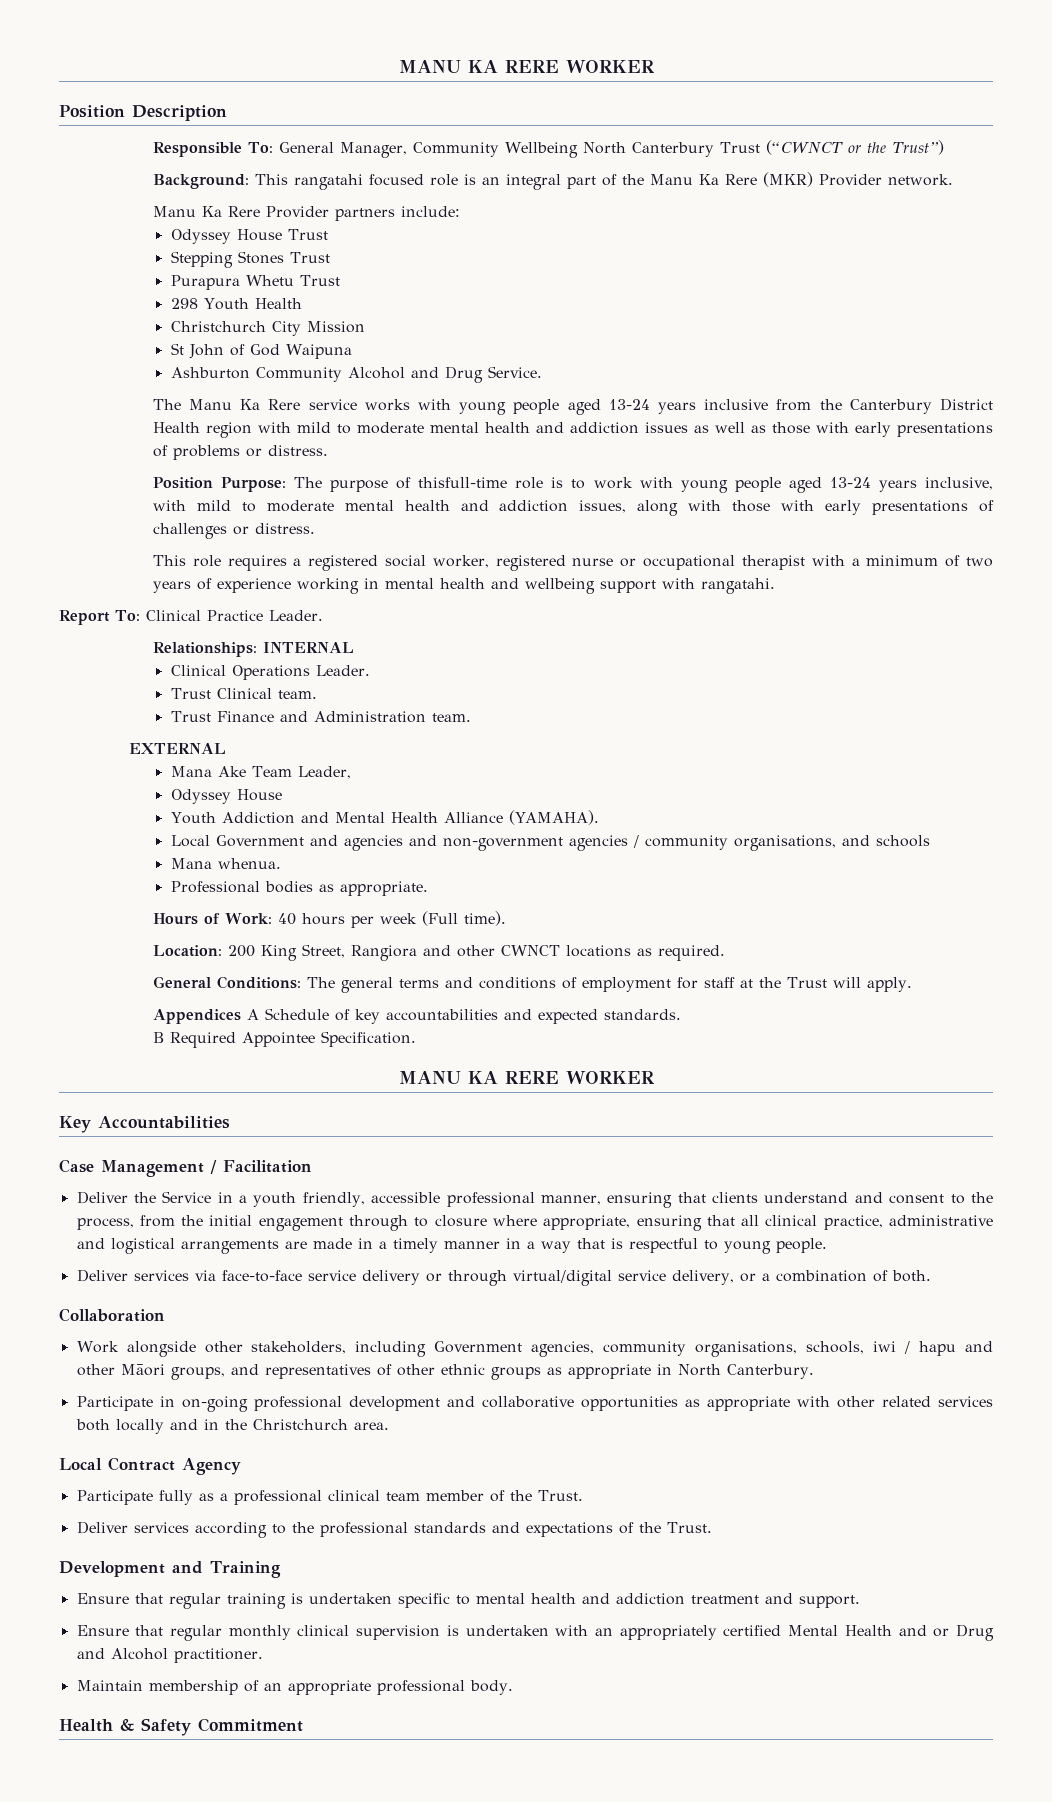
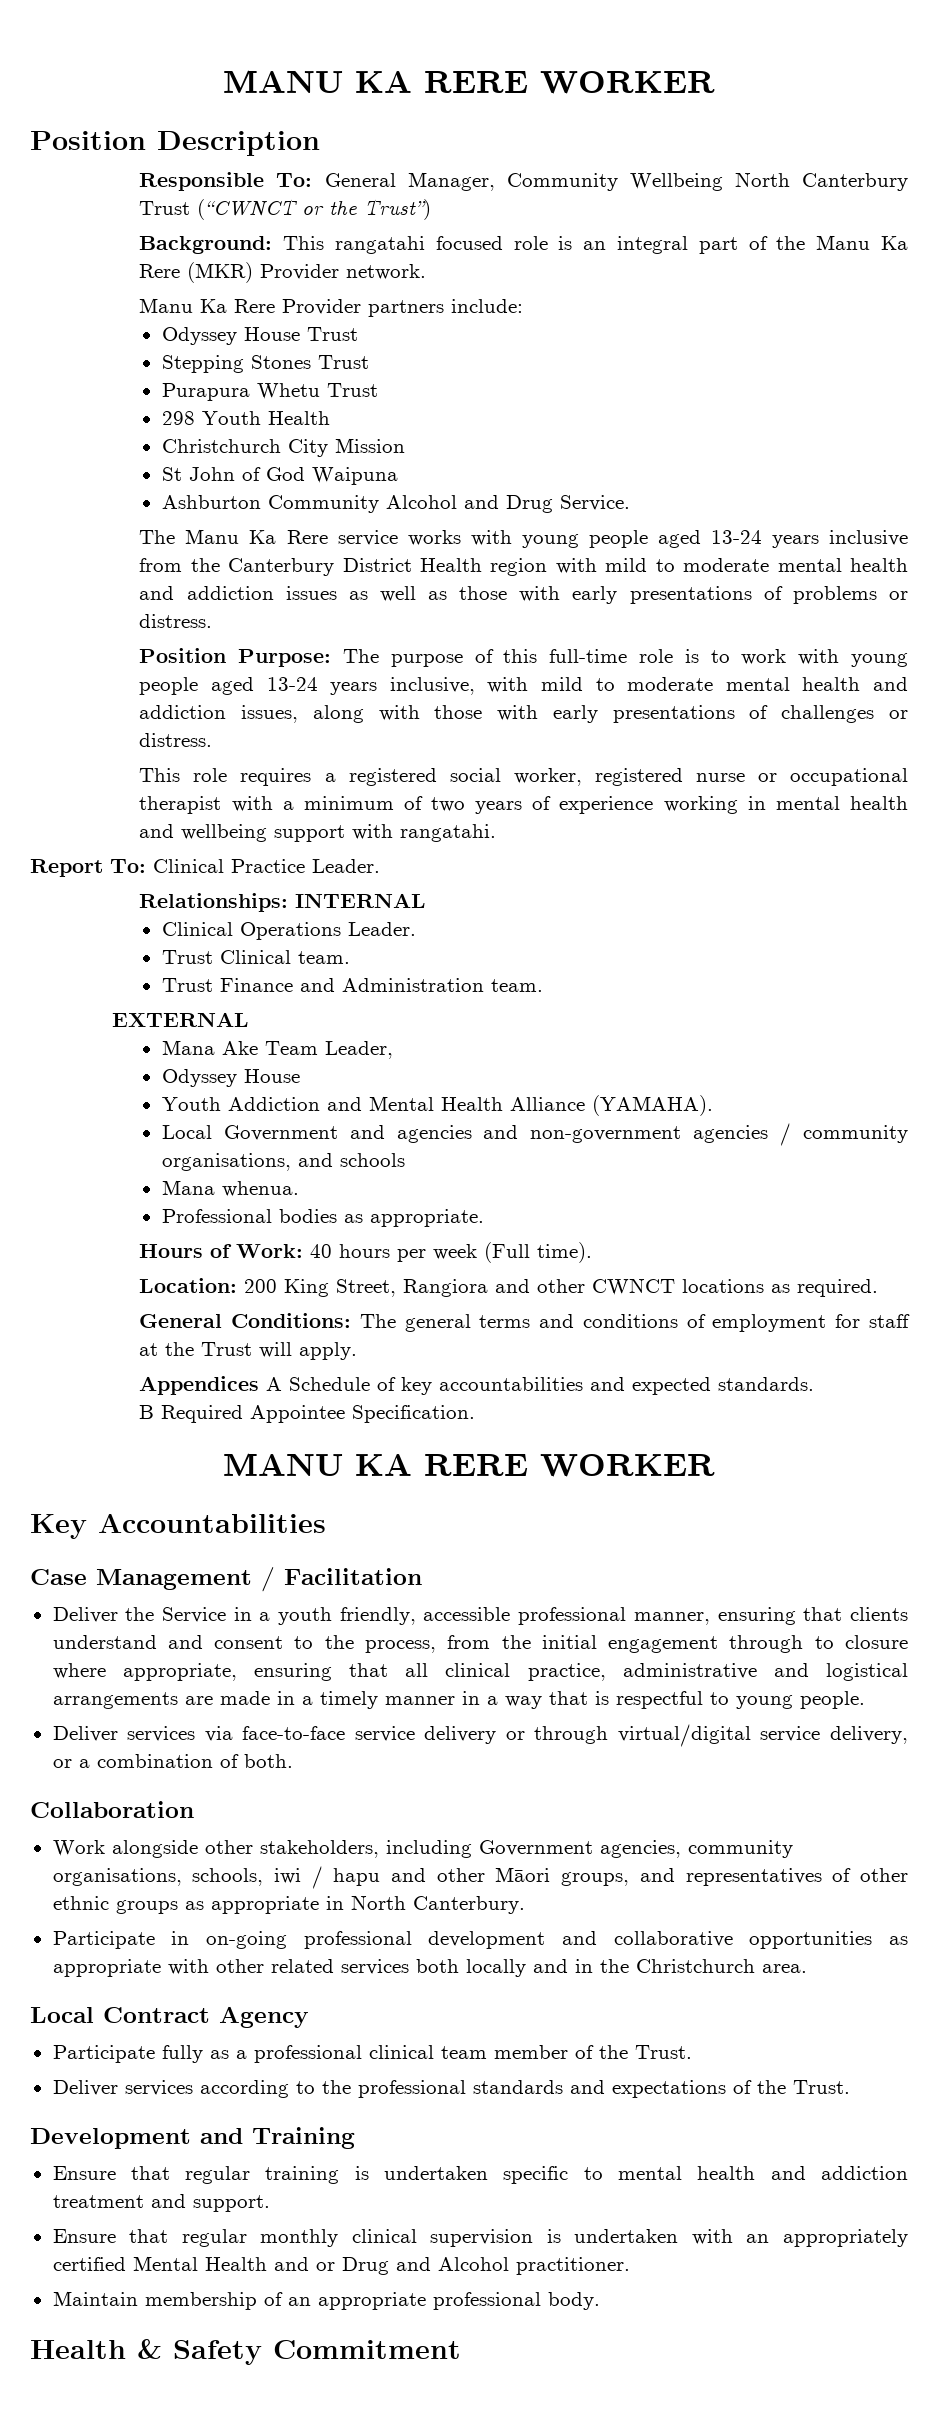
[418,477,508,488] thisfull-time -> [503,649,628,663] this full-time

